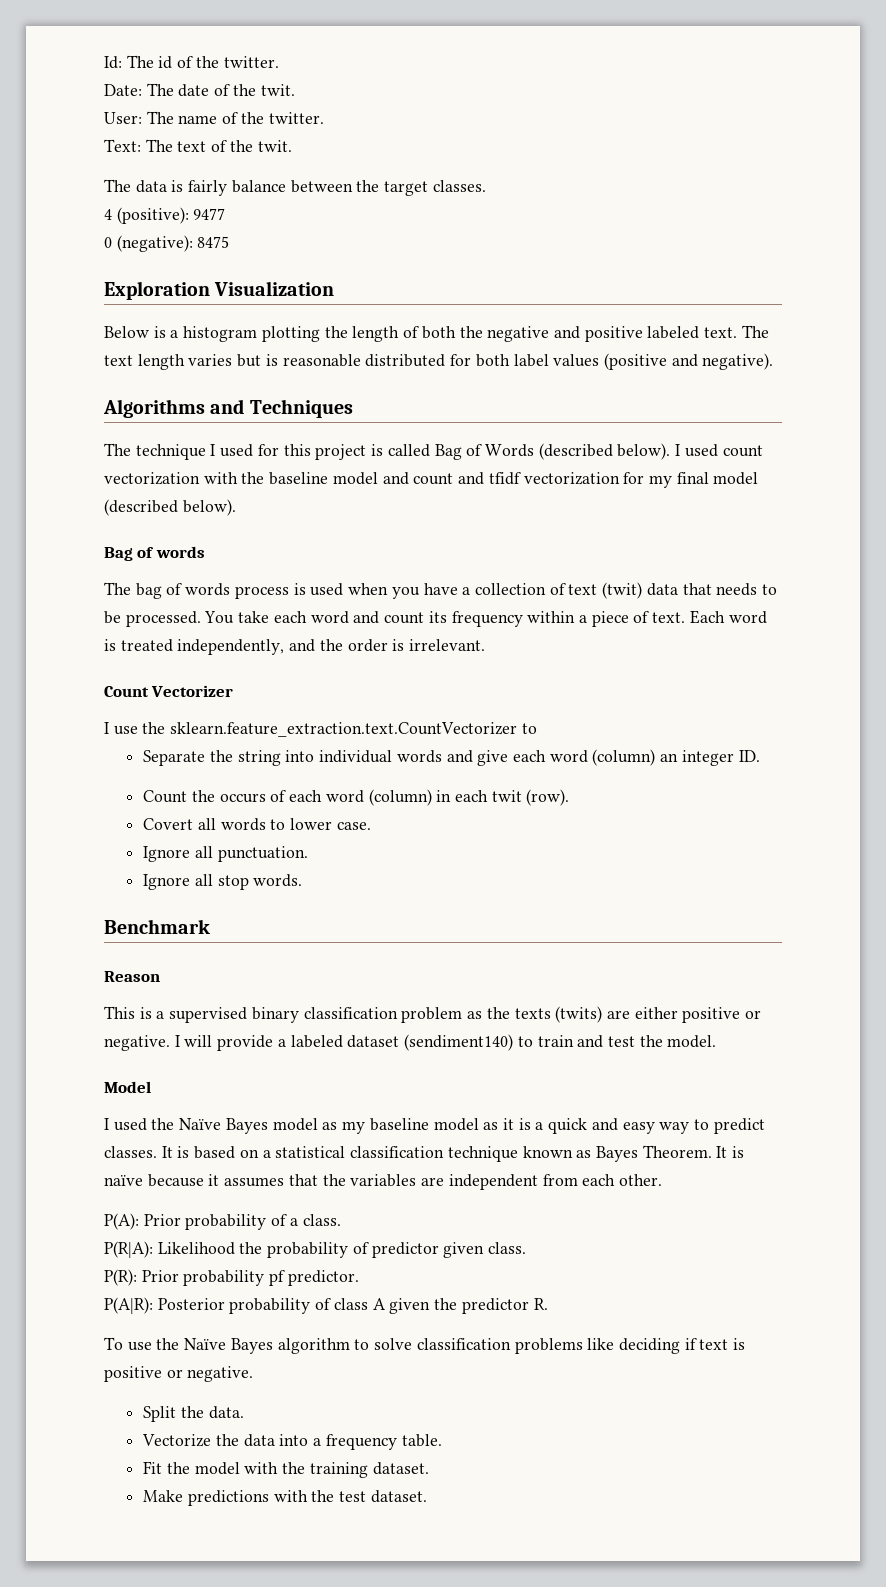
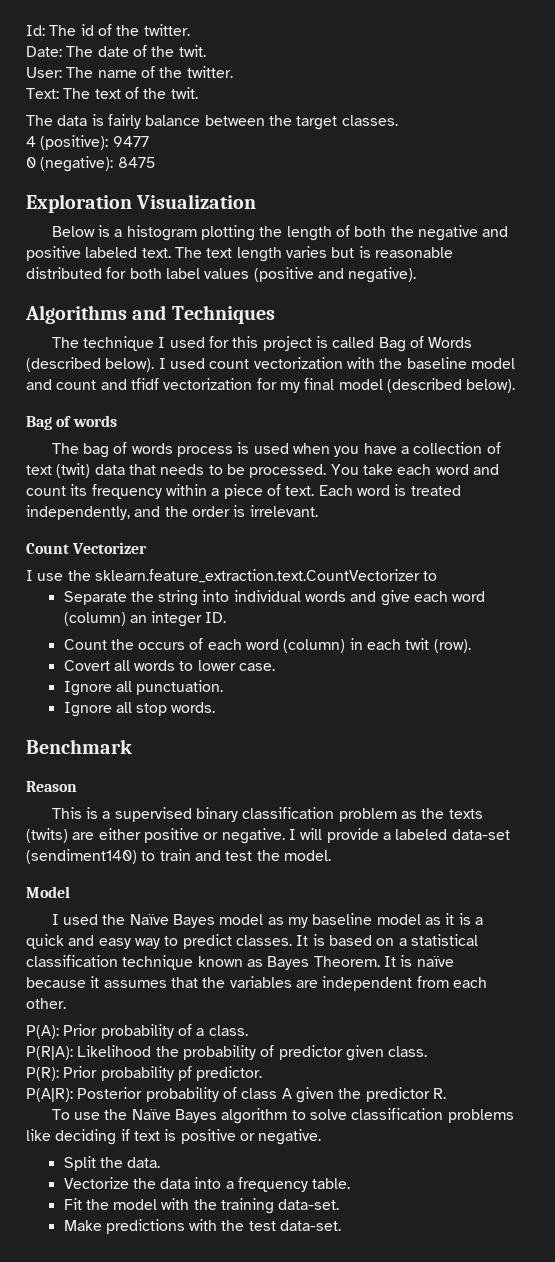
[347,1035,400,1048] dataset -> [451,829,510,840] data-set
[372,1462,429,1475] dataset. -> [278,1199,340,1210] data-set.
[370,1490,427,1503] dataset. -> [280,1220,342,1231] data-set.

